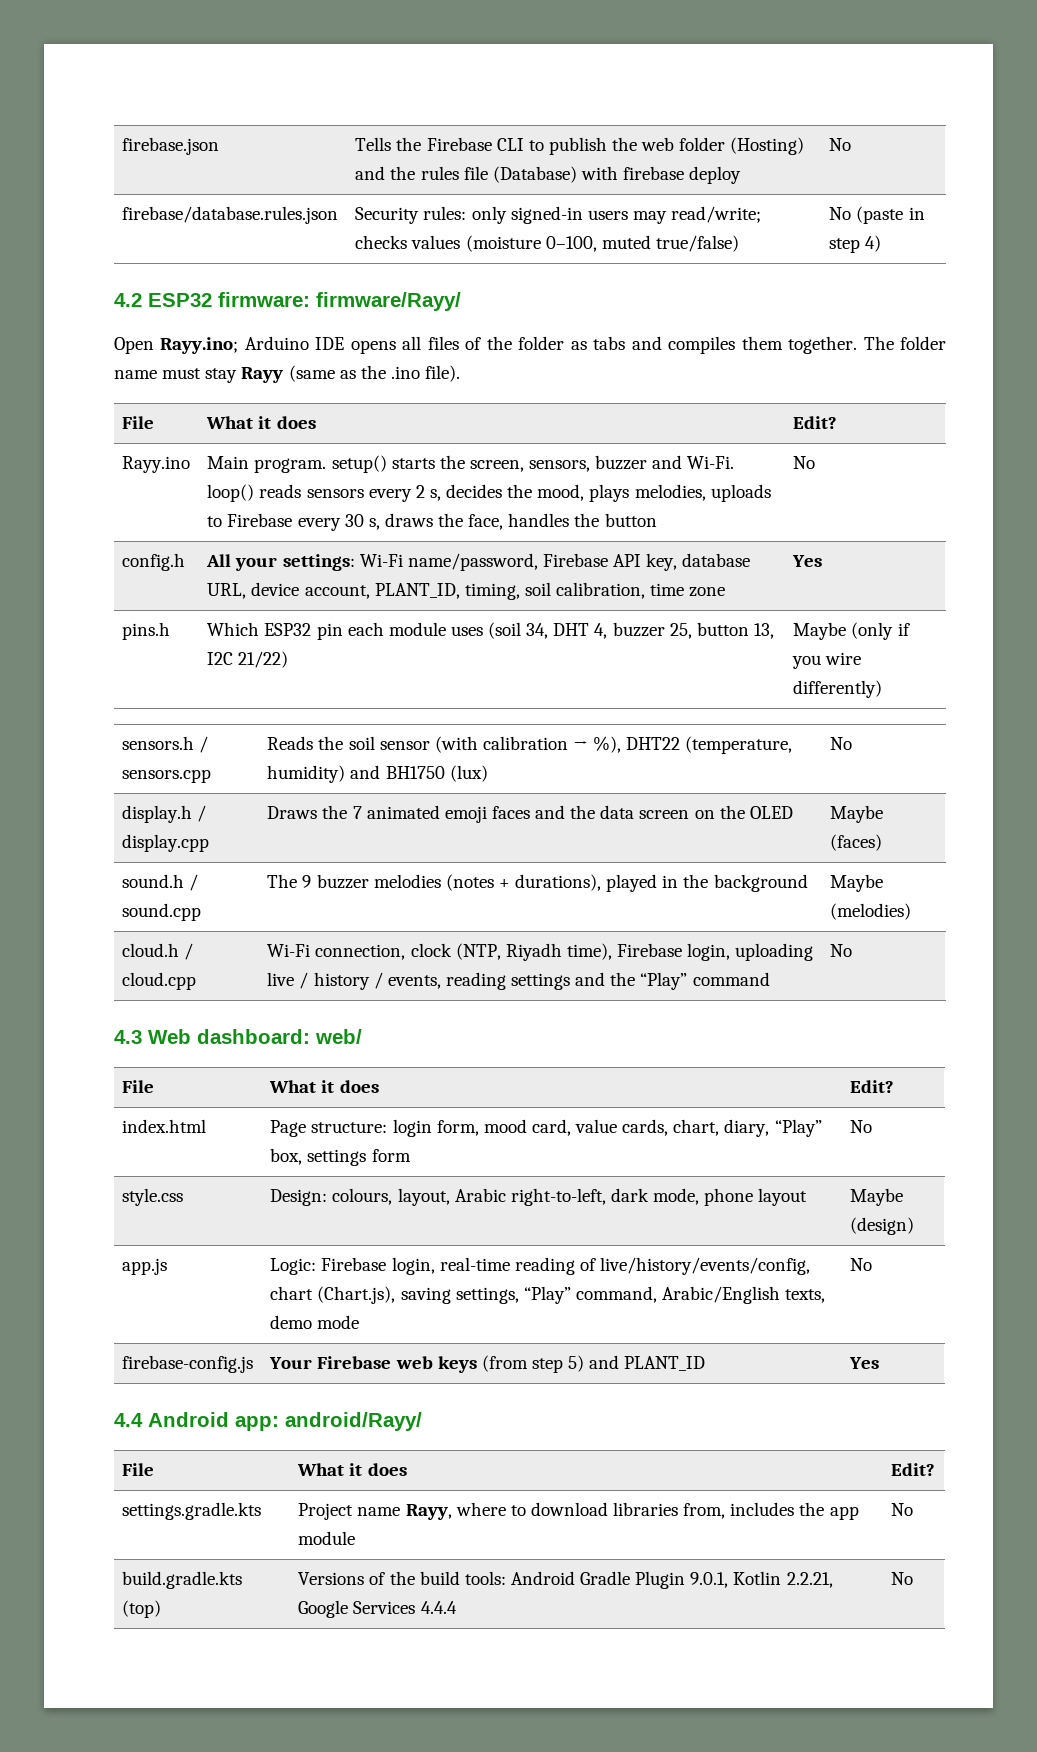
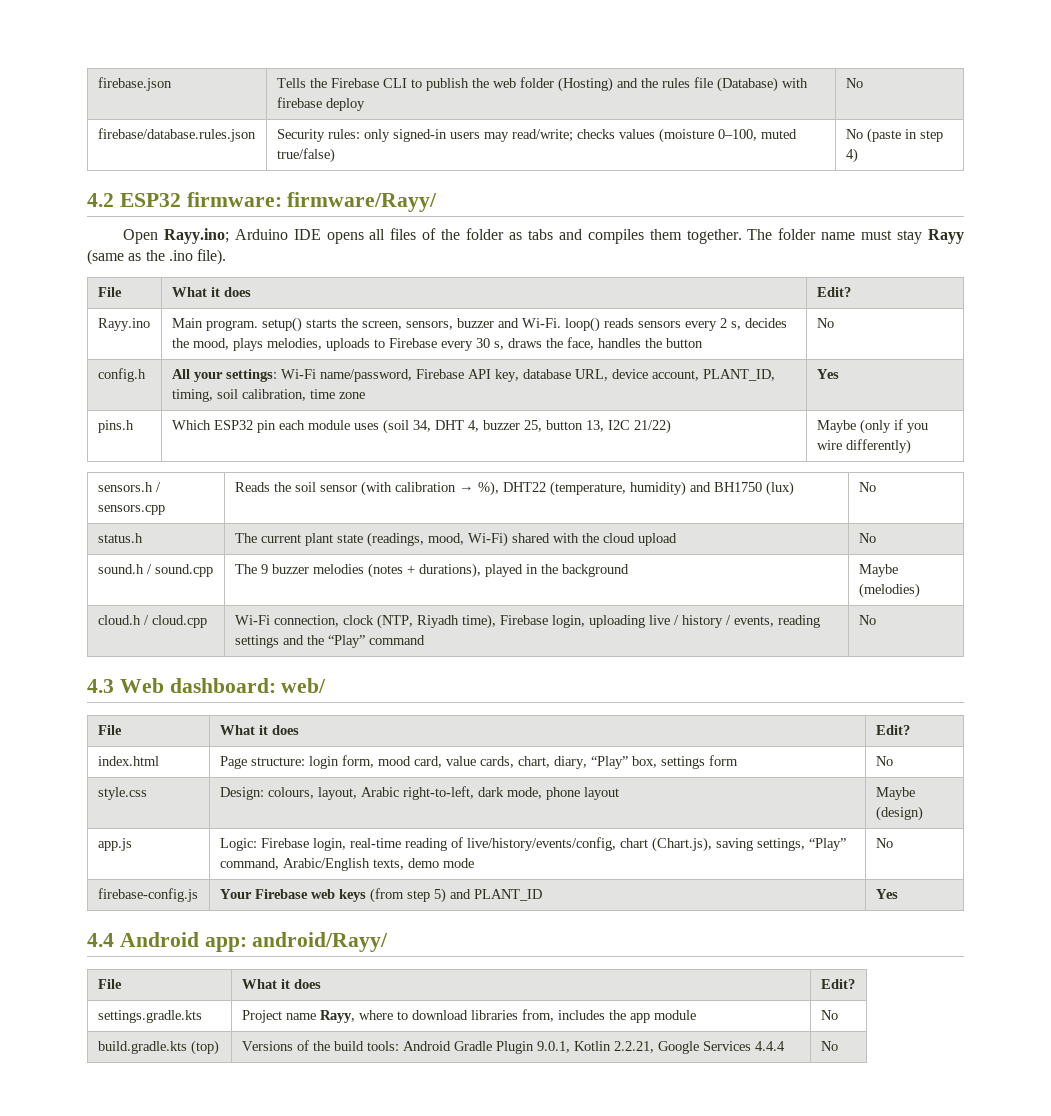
[122,805,207,823] [122,834,210,852] [267,805,793,823] [830,805,884,823] [830,834,883,851] display.h / display.cpp | Draws the 7 animated emoji faces and the data screen on the OLED | Maybe (faces) -> [97,533,143,543] [234,532,677,547] [858,533,876,543] status.h | The current plant state (readings, mood, Wi-Fi) shared with the cloud upload | No

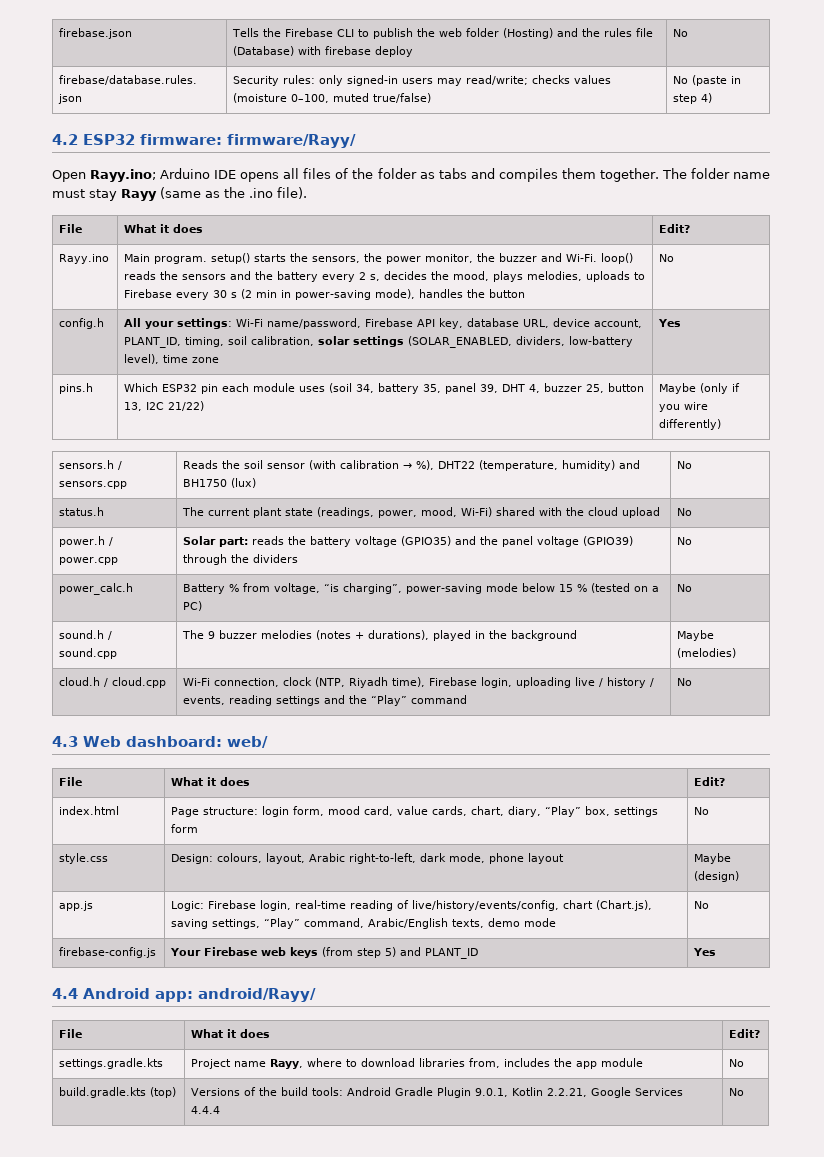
[361,321,453,330] screen, sensors, -> [312,253,496,264] sensors, the power monitor, the
[637,321,681,328] sensors -> [160,271,319,282] the sensors and the battery
[493,337,594,350] s, draws the face, -> [231,289,416,300] s (2 min in power-saving mode),
(306, 395) none -> [318,336,634,348] [124,354,160,364] solar settings (SOLAR_ENABLED, dividers, low-battery level),
(431, 426) none -> [378,383,499,394] battery 35, panel 39,
(424, 539) none -> [378,510,418,518] power,
(876, 538) none -> [59,536,114,547] [59,557,119,565] [183,536,634,547] [183,554,299,565] [677,537,693,545] [59,583,134,595] [183,583,660,594] [183,601,203,611] [677,584,693,592] // power.h / power.cpp | Solar part: reads the battery voltage (GPIO35) and the panel voltage (GPIO39) through the dividers | No // power_calc.h | Battery % from voltage, “is charging”, power-saving mode below 15 % (tested on a PC) | No

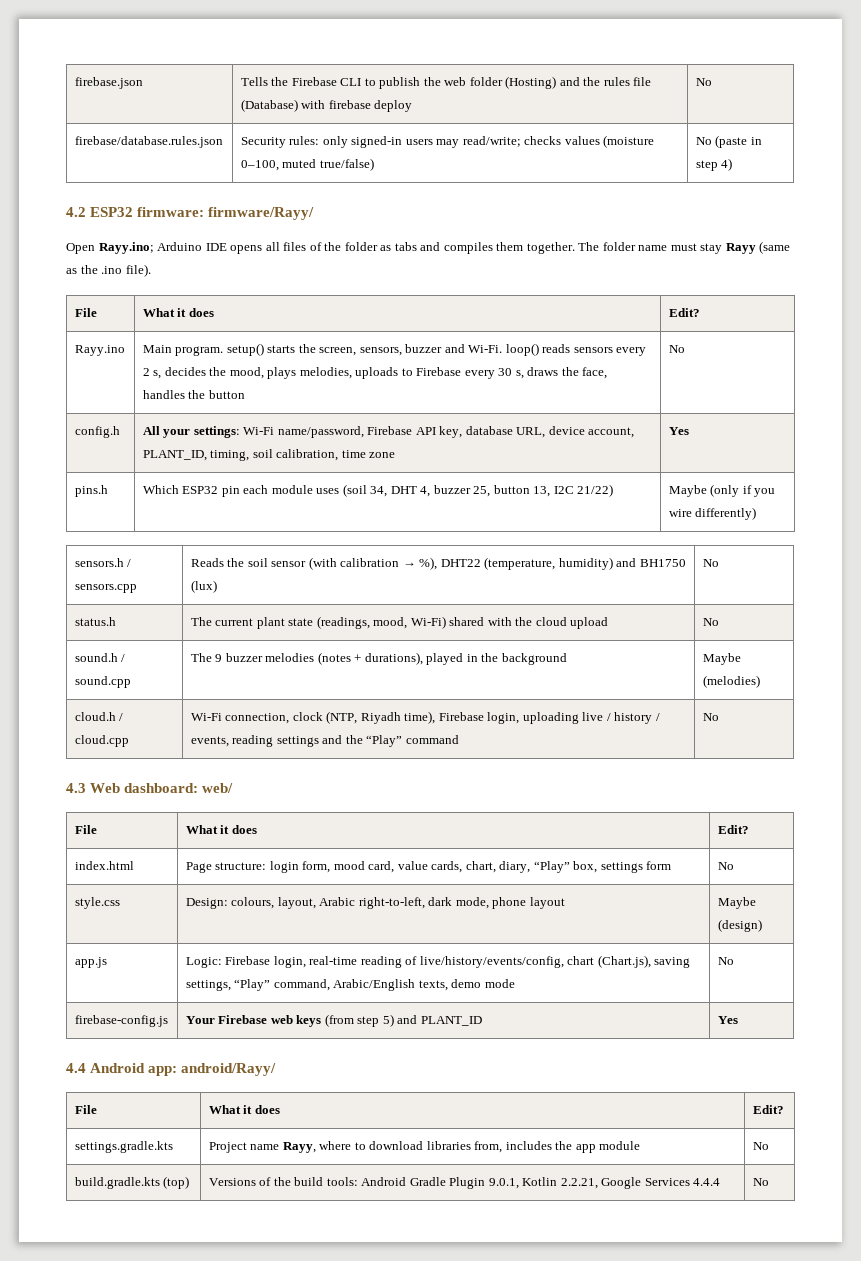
[312,253,496,264] sensors, the power monitor, the -> [319,347,402,356] screen, sensors,
[160,271,319,282] the sensors and the battery -> [573,347,613,353] sensors
[231,289,416,300] s (2 min in power-saving mode), -> [515,367,608,379] s, draws the face,
[318,336,634,348] [124,354,160,364] solar settings (SOLAR_ENABLED, dividers, low-battery level), -> (339, 455) none
[378,383,499,394] battery 35, panel 39, -> (388, 491) none
[378,510,418,518] power, -> (370, 622) none
[59,536,114,547] [59,557,119,565] [183,536,634,547] [183,554,299,565] [677,537,693,545] [59,583,134,595] [183,583,660,594] [183,601,203,611] [677,584,693,592] // power.h / power.cpp | Solar part: reads the battery voltage (GPIO35) and the panel voltage (GPIO39) through the dividers | No // power_calc.h | Battery % from voltage, “is charging”, power-saving mode below 15 % (tested on a PC) | No -> (719, 622) none

